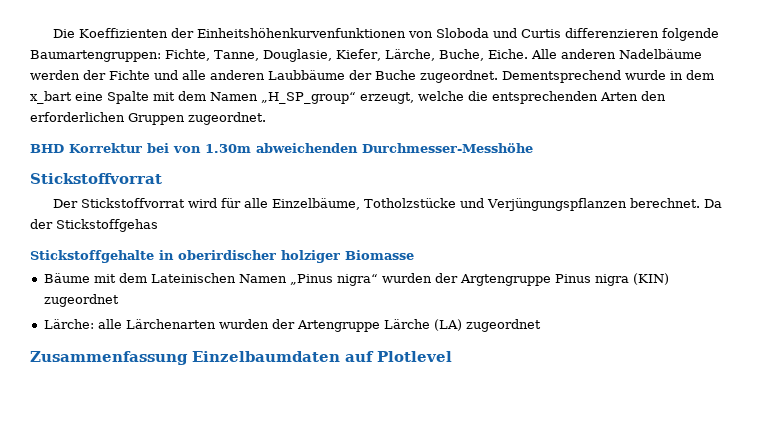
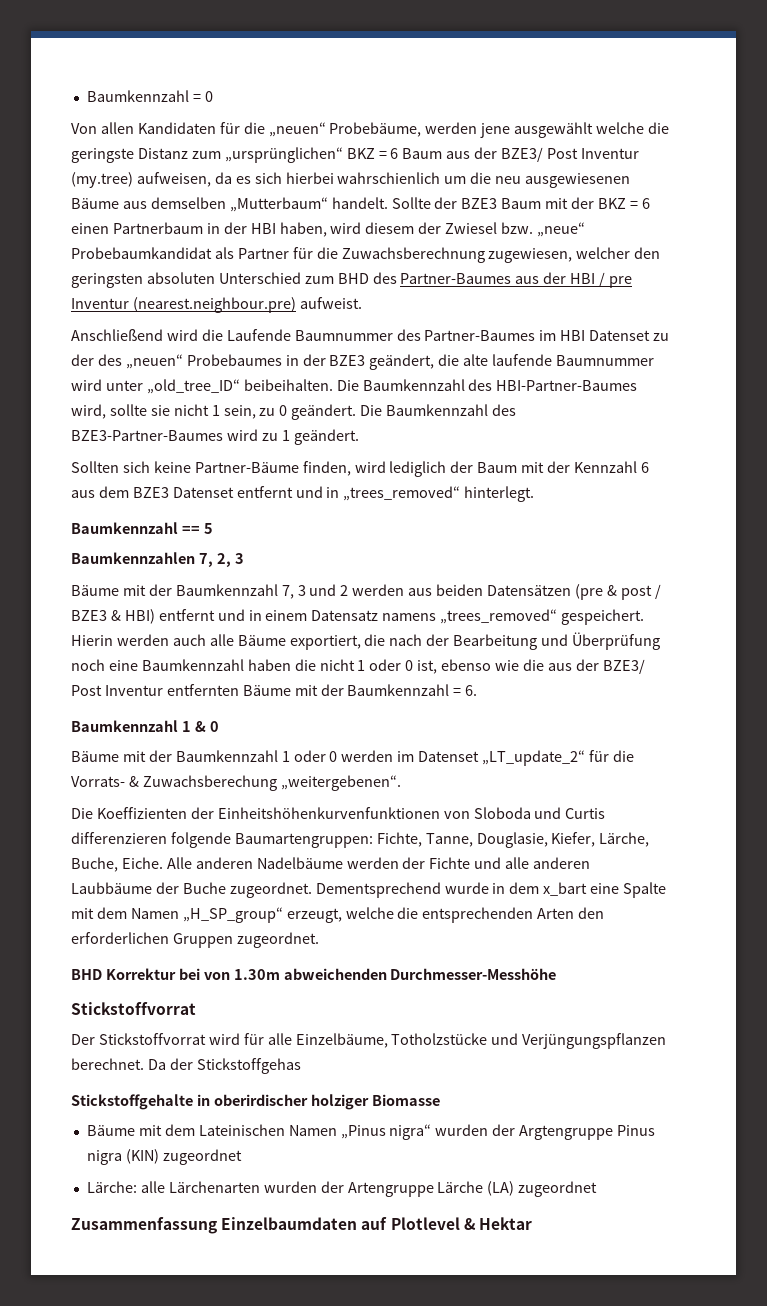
(52, 33) none -> [86,90,213,102] [71,122,670,138] [71,147,639,163] [71,172,631,188] [71,197,650,212] [71,222,586,237] [71,247,661,263] [71,272,633,288] [71,297,362,313] [71,329,670,341] [71,354,655,370] [71,379,638,394] [71,404,517,420] [71,429,359,445] [71,461,649,477] [71,486,535,502] [71,522,213,534] [71,552,244,567] [71,584,661,600] [71,609,645,625] [71,632,661,650] [71,659,645,674] [71,684,478,696] [71,720,219,732] [71,750,634,766] [71,775,401,791] Baumkennzahl = 0 // Von allen Kandidaten für die „neuen“ Probebäume, werden jene ausgewählt welche die geringste Distanz zum „ursprünglichen“ BKZ = 6 Baum aus der BZE3/ Post Inventur (my.tree) aufweisen, da es sich hierbei wahrschienlich um die neu ausgewiesenen Bäume aus demselben „Mutterbaum“ handelt. Sollte der BZE3 Baum mit der BKZ = 6 einen Partnerbaum in der HBI haben, wird diesem der Zwiesel bzw. „neue“ Probebaumkandidat als Partner für die Zuwachsberechnung zugewiesen, welcher den geringsten absoluten Unterschied zum BHD des Partner-Baumes aus der HBI / pre Inventur (nearest.neighbour.pre) aufweist. // Anschließend wird die Laufende Baumnummer des Partner-Baumes im HBI Datenset zu der des „neuen“ Probebaumes in der BZE3 geändert, die alte laufende Baumnummer wird unter „old_tree_ID“ beibeihalten. Die Baumkennzahl des HBI-Partner-Baumes wird, sollte sie nicht 1 sein, zu 0 geändert. Die Baumkennzahl des BZE3-Partner-Baumes wird zu 1 geändert. // Sollten sich keine Partner-Bäume finden, wird lediglich der Baum mit der Kennzahl 6 aus dem BZE3 Datenset entfernt und in „trees_removed“ hinterlegt. // Baumkennzahl == 5 // Baumkennzahlen 7, 2, 3 // Bäume mit der Baumkennzahl 7, 3 und 2 werden aus beiden Datensätzen (pre & post / BZE3 & HBI) entfernt und in einem Datensatz namens „trees_removed“ gespeichert. Hierin werden auch alle Bäume exportiert, die nach der Bearbeitung und Überprüfung noch eine Baumkennzahl haben die nicht 1 oder 0 ist, ebenso wie die aus der BZE3/ Post Inventur entfernten Bäume mit der Baumkennzahl = 6. // Baumkennzahl 1 & 0 // Bäume mit der Baumkennzahl 1 oder 0 werden im Datenset „LT_update_2“ für die Vorrats- & Zuwachsberechung „weitergebenen“. //
(452, 356) none -> [463,1217,532,1230] & Hektar

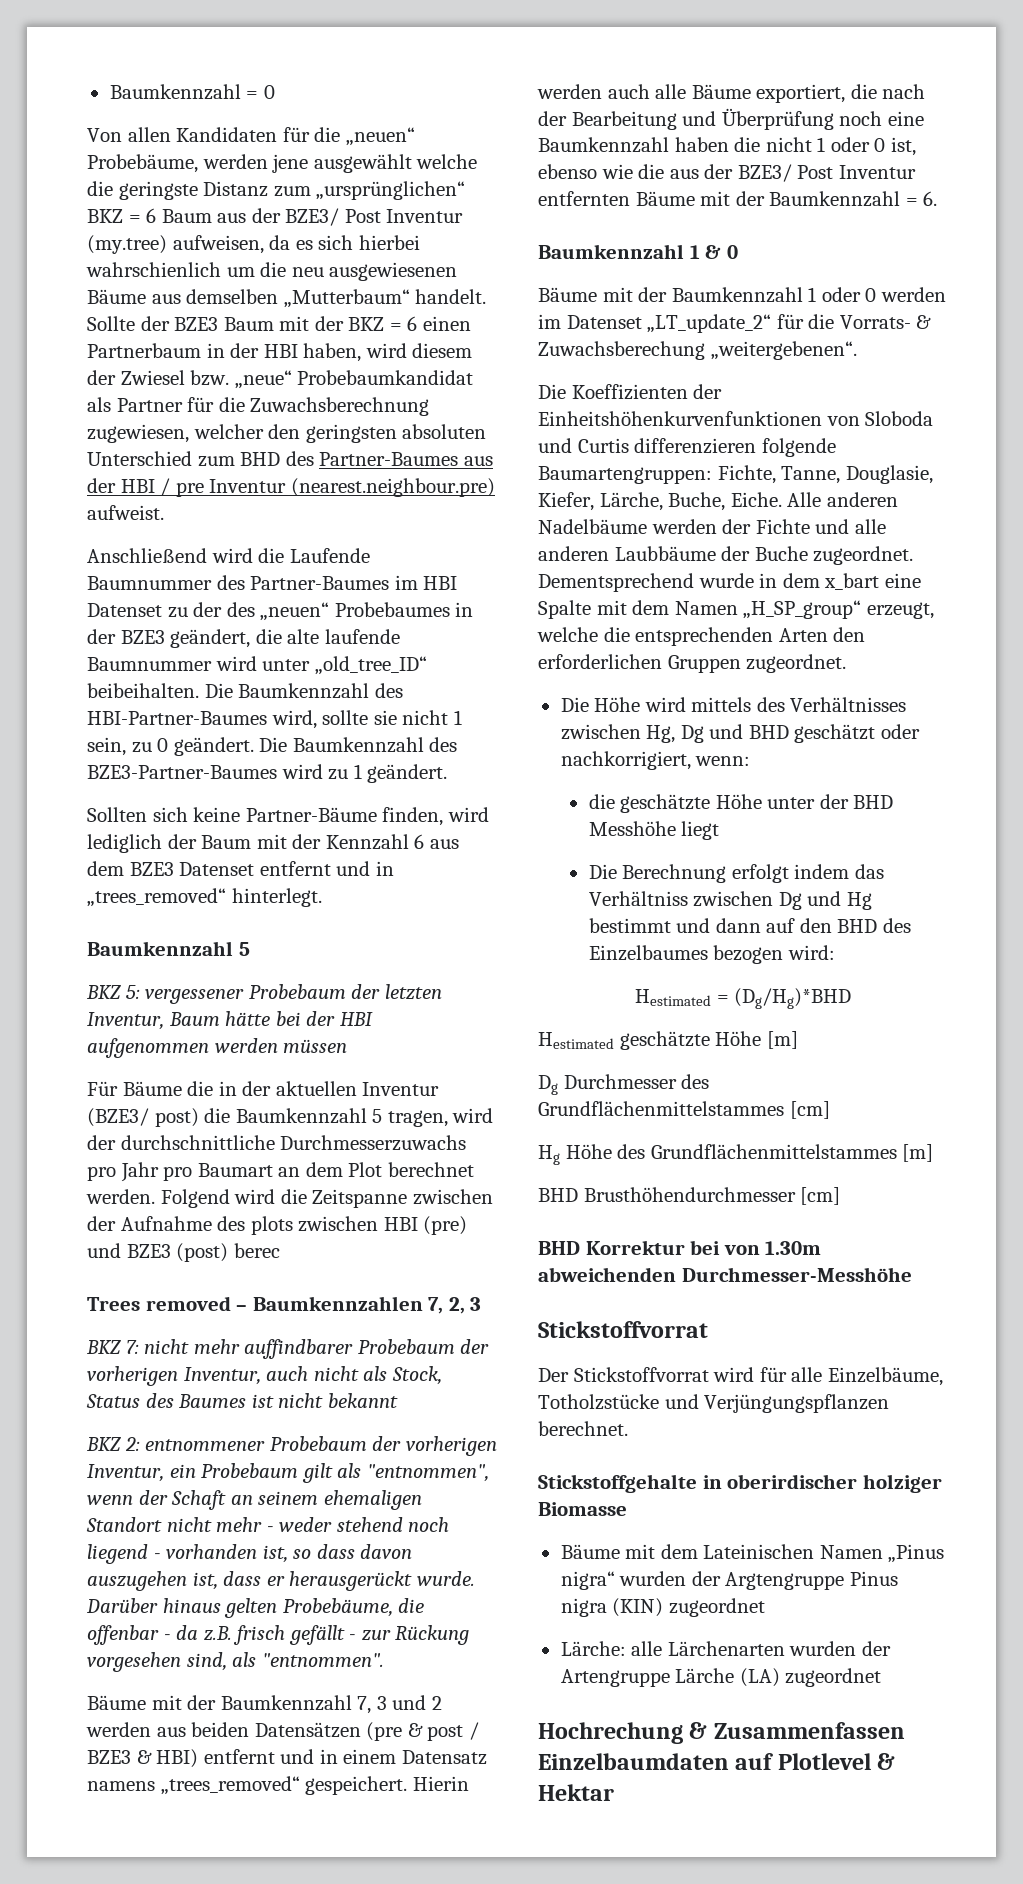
[181,526,200,534] == -> (233, 948) none
[71,552,244,567] Baumkennzahlen 7, 2, 3 -> [86,984,442,1004] [87,1011,373,1030] [87,1038,348,1058] [87,1081,440,1096] [87,1108,494,1127] [87,1135,467,1151] [87,1162,474,1182] [86,1189,493,1208] [87,1216,468,1235] [87,1243,280,1262] [87,1296,482,1314] [86,1339,490,1359] [87,1366,442,1386] [86,1393,398,1408] [86,1436,497,1456] [87,1463,489,1483] [87,1490,422,1510] [86,1517,450,1532] [87,1544,413,1564] [87,1571,475,1591] [86,1598,425,1618] [87,1625,470,1645] [87,1652,384,1672] BKZ 5: vergessener Probebaum der letzten Inventur, Baum hätte bei der HBI aufgenommen werden müssen // Für Bäume die in der aktuellen Inventur (BZE3/ post) die Baumkennzahl 5 tragen, wird der durchschnittliche Durchmesserzuwachs pro Jahr pro Baumart an dem Plot berechnet werden. Folgend wird die Zeitspanne zwischen der Aufnahme des plots zwischen HBI (pre) und BZE3 (post) berec // Trees removed – Baumkennzahlen 7, 2, 3 // BKZ 7: nicht mehr auffindbarer Probebaum der vorherigen Inventur, auch nicht als Stock, Status des Baumes ist nicht bekannt // BKZ 2: entnommener Probebaum der vorherigen Inventur, ein Probebaum gilt als "entnommen", wenn der Schaft an seinem ehemaligen Standort nicht mehr - weder stehend noch liegend - vorhanden ist, so dass davon auszugehen ist, dass er herausgerückt wurde. Darüber hinaus gelten Probebäume, die offenbar - da z.B. frisch gefällt - zur Rückung vorgesehen sind, als "entnommen".
(319, 940) none -> [560,697,907,712] [560,724,920,743] [560,751,751,770] [588,794,894,813] [588,821,720,840] [588,864,884,883] [588,891,872,910] [588,918,911,933] [588,945,835,964] [634,988,852,1009] [538,1031,798,1050] [538,1074,710,1095] [538,1101,830,1119] [538,1144,934,1165] [538,1187,841,1205] // Die Höhe wird mittels des Verhältnisses zwischen Hg, Dg und BHD geschätzt oder nachkorrigiert, wenn: // die geschätzte Höhe unter der BHD Messhöhe liegt // Die Berechnung erfolgt indem das Verhältniss zwischen Dg und Hg bestimmt und dann auf den BHD des Einzelbaumes bezogen wird: // Hestimated = (Dg/Hg)*BHD // Hestimated geschätzte Höhe [m] // Dg Durchmesser des Grundflächenmittelstammes [cm] // Hg Höhe des Grundflächenmittelstammes [m] // BHD Brusthöhendurchmesser [cm]
[147,1058,301,1074] Da der Stickstoffgehas -> (628, 1428) none
[71,1217,217,1234] Zusammenfassung -> [538,1722,905,1744] Hochrechung & Zusammenfassen

